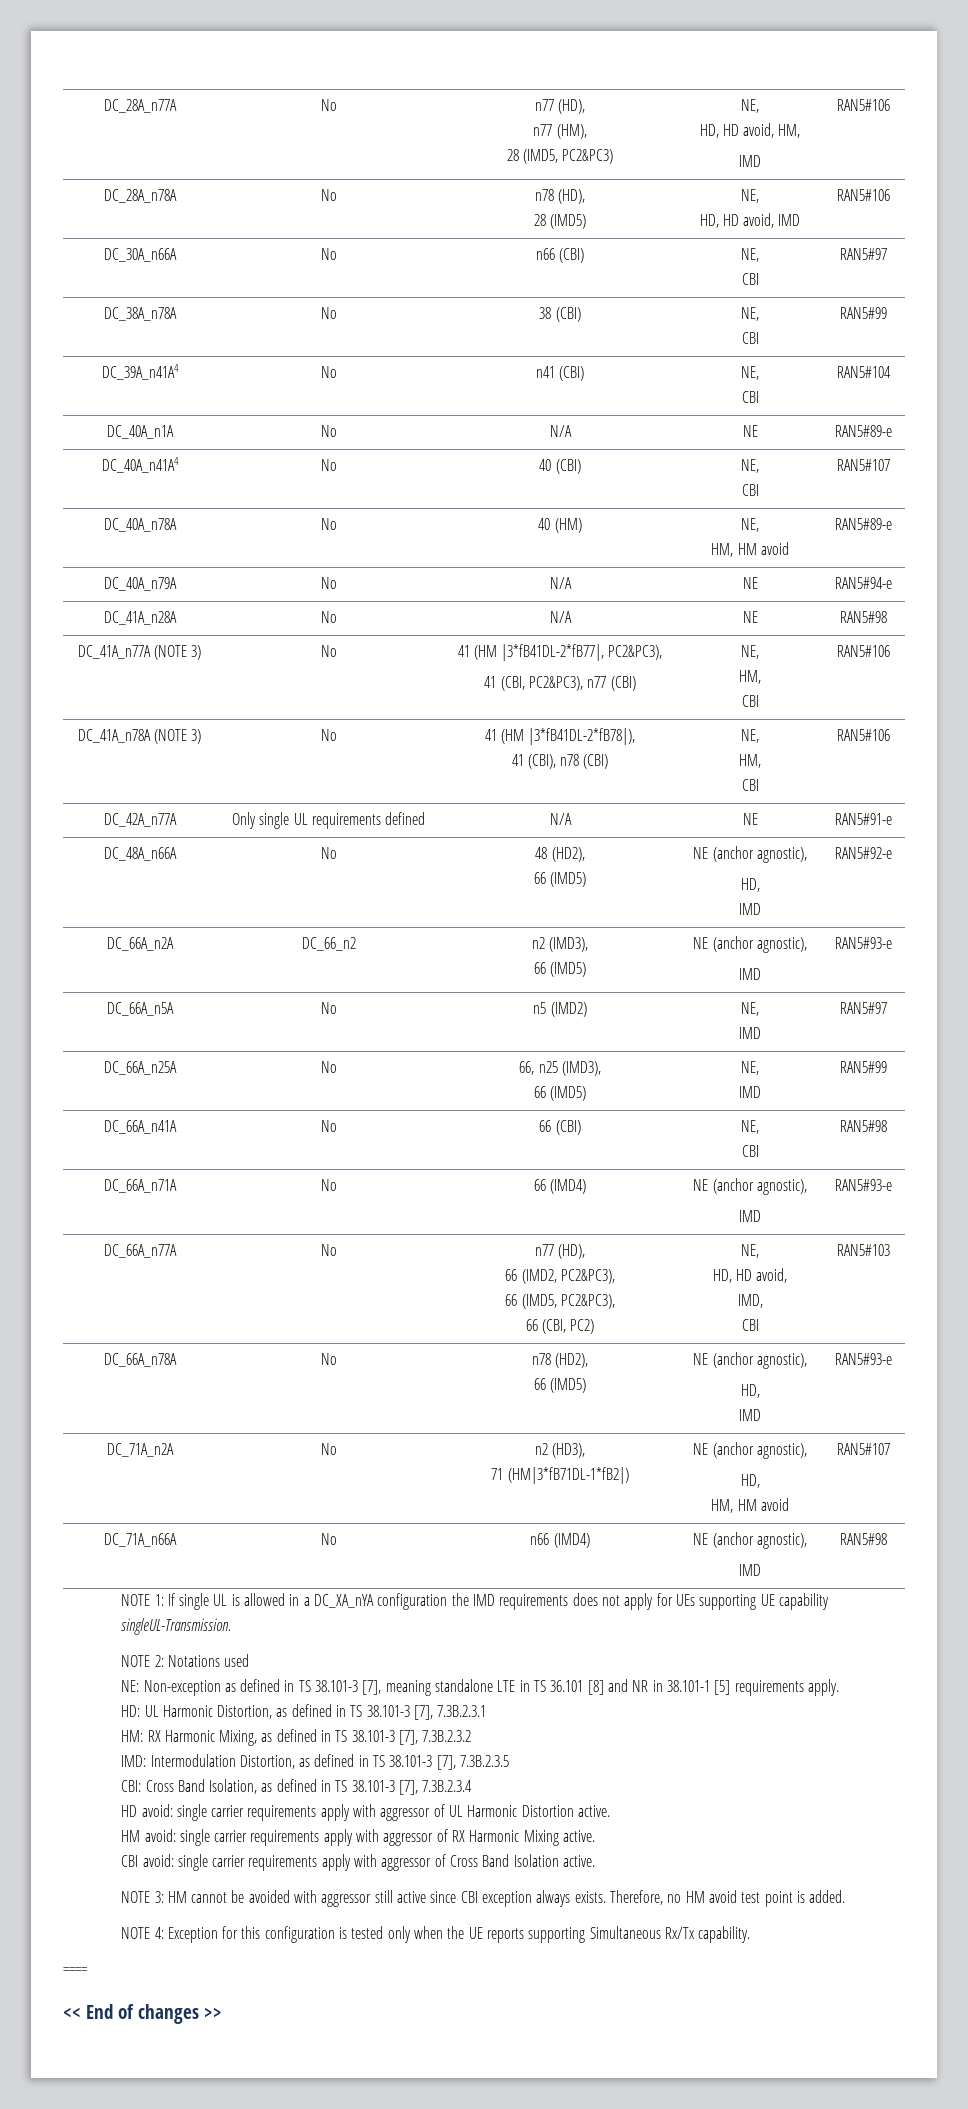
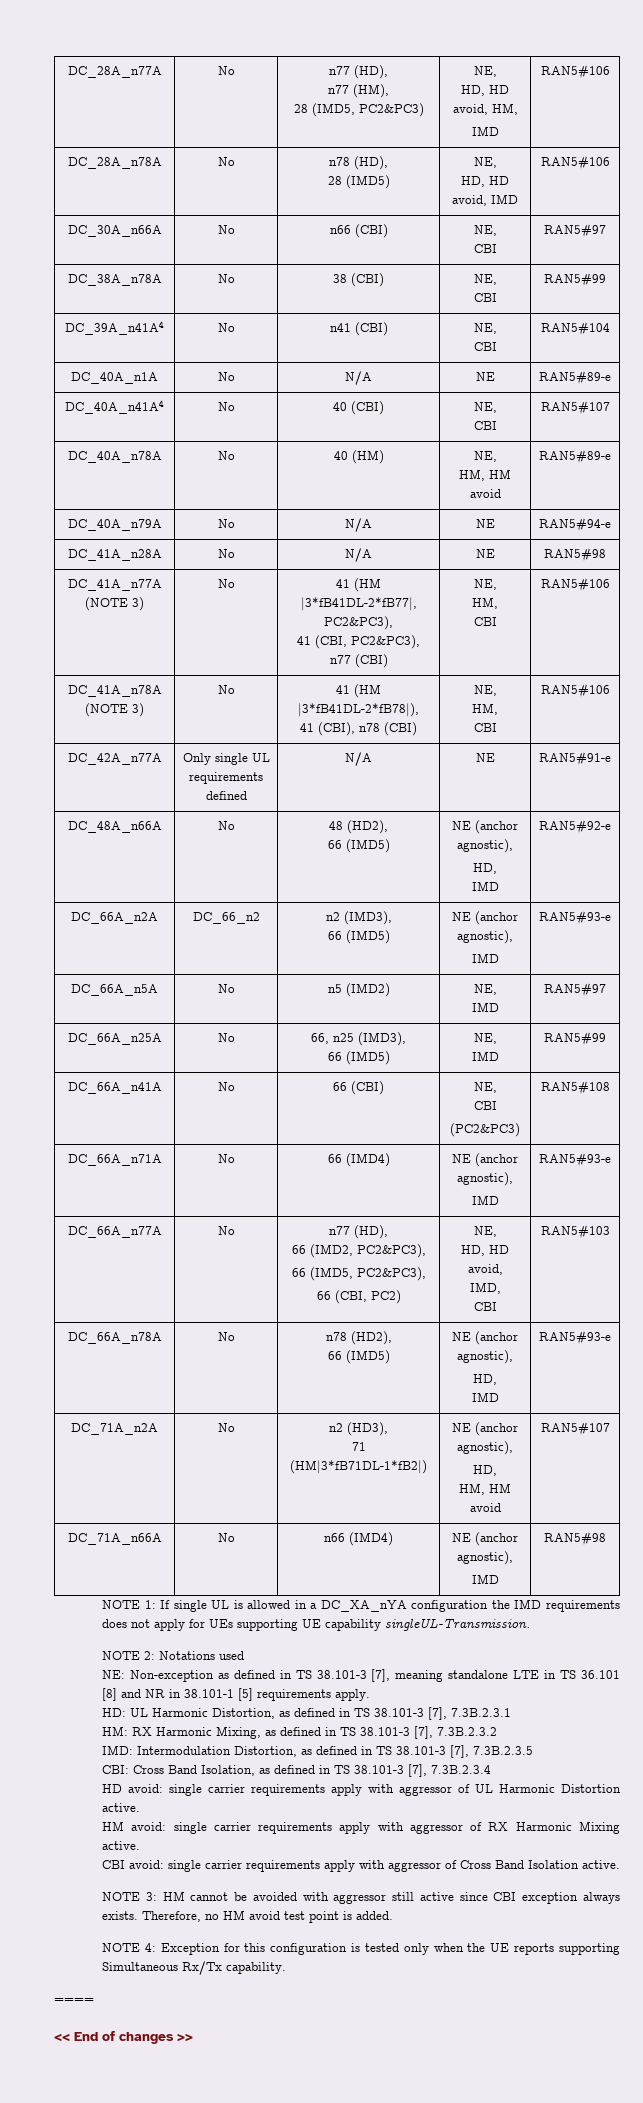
[839,1120,887,1132] | RAN5#98 -> [450,1123,520,1137] [540,1081,610,1095] // (PC2&PC3) | RAN5#108

